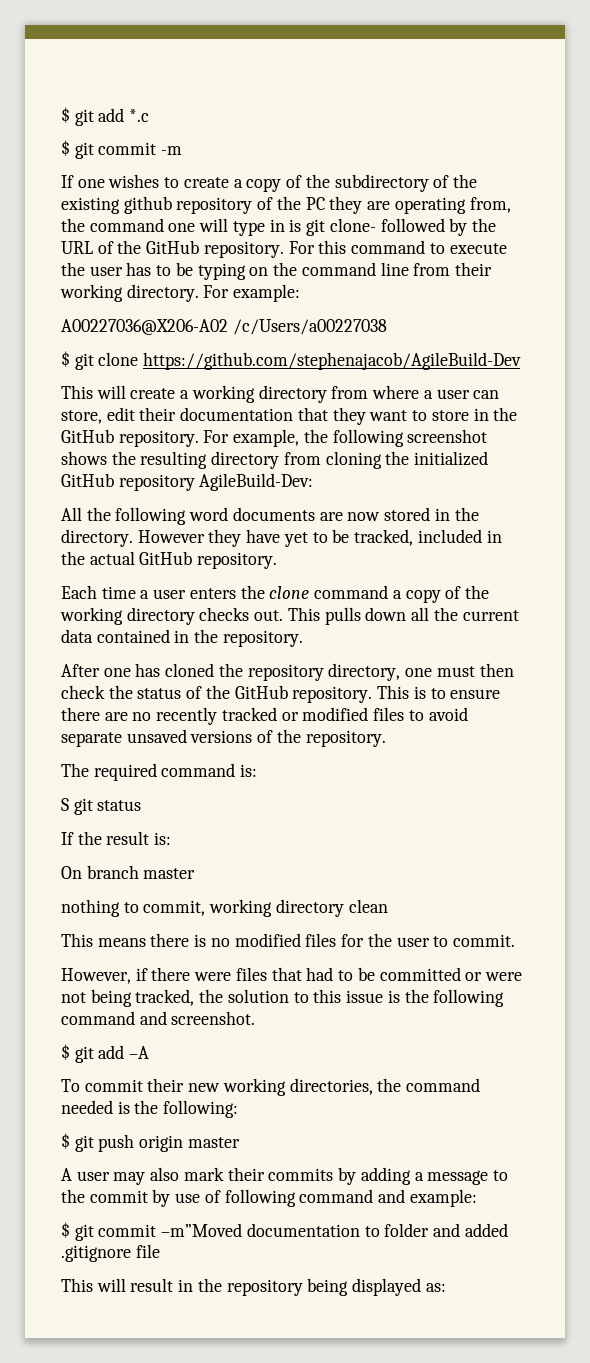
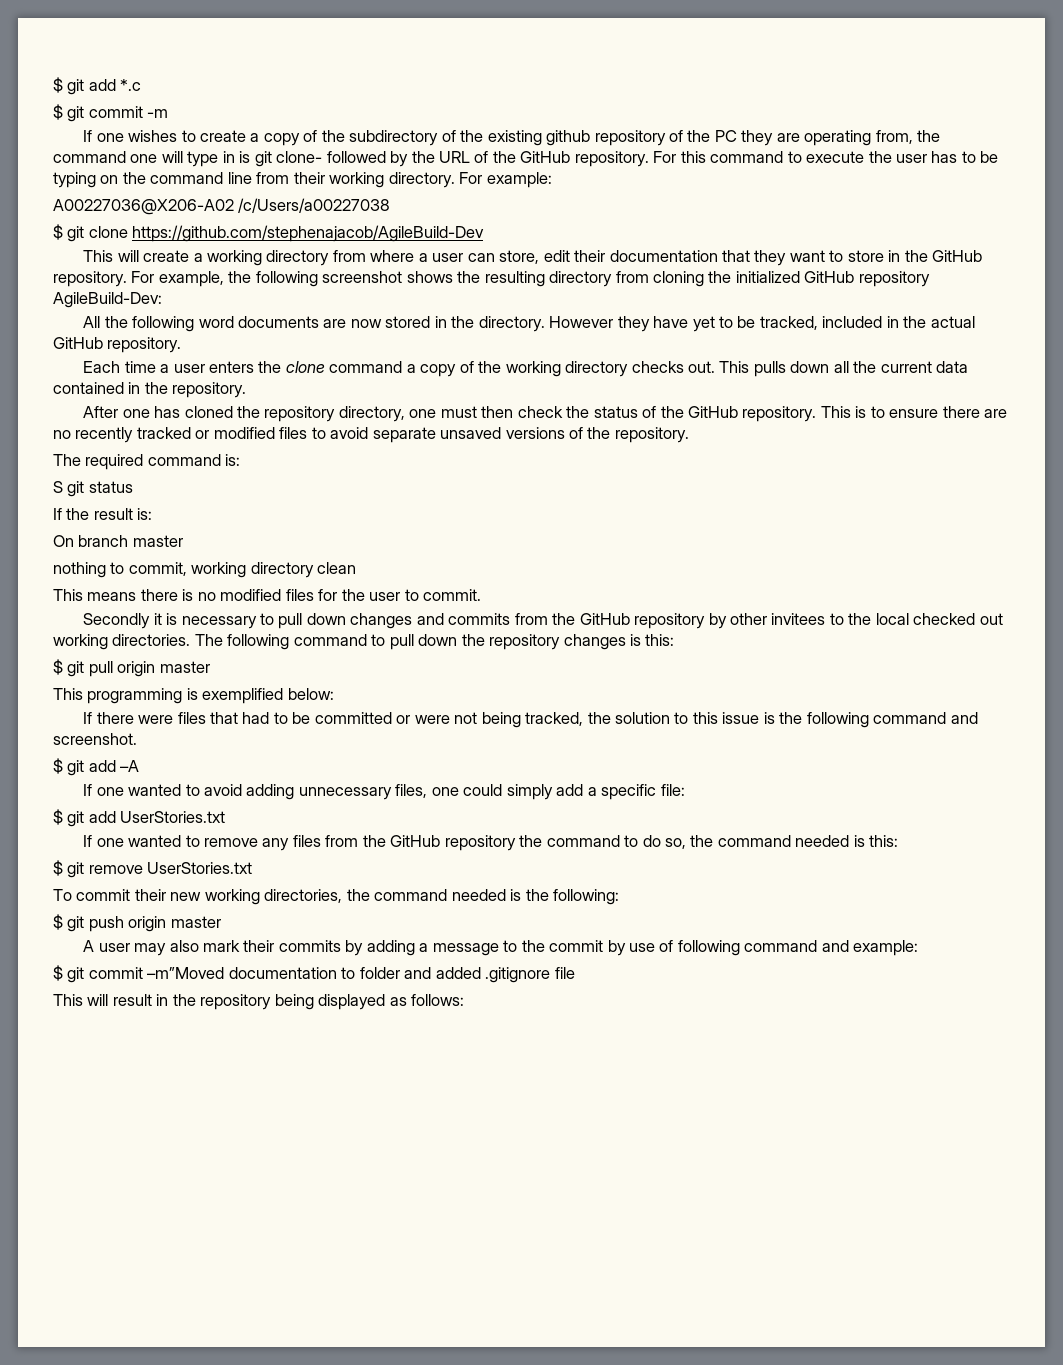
[61,968,148,984] However, if -> [83,613,1003,629] [53,634,675,650] [53,659,210,677] [53,688,334,704] [83,712,93,724] Secondly it is necessary to pull down changes and commits from the GitHub repository by other invitees to the local checked out working directories. The following command to pull down the repository changes is this: // $ git pull origin master // This programming is exemplified below: // If
(150, 1052) none -> [83,784,685,800] [53,809,226,827] [83,835,899,851] [53,860,253,878] // If one wanted to avoid adding unnecessary files, one could simply add a specific file: // $ git add UserStories.txt // If one wanted to remove any files from the GitHub repository the command to do so, the command needed is this: // $ git remove UserStories.txt
[425,1283,446,1292] as: -> [389,994,465,1006] as follows:

